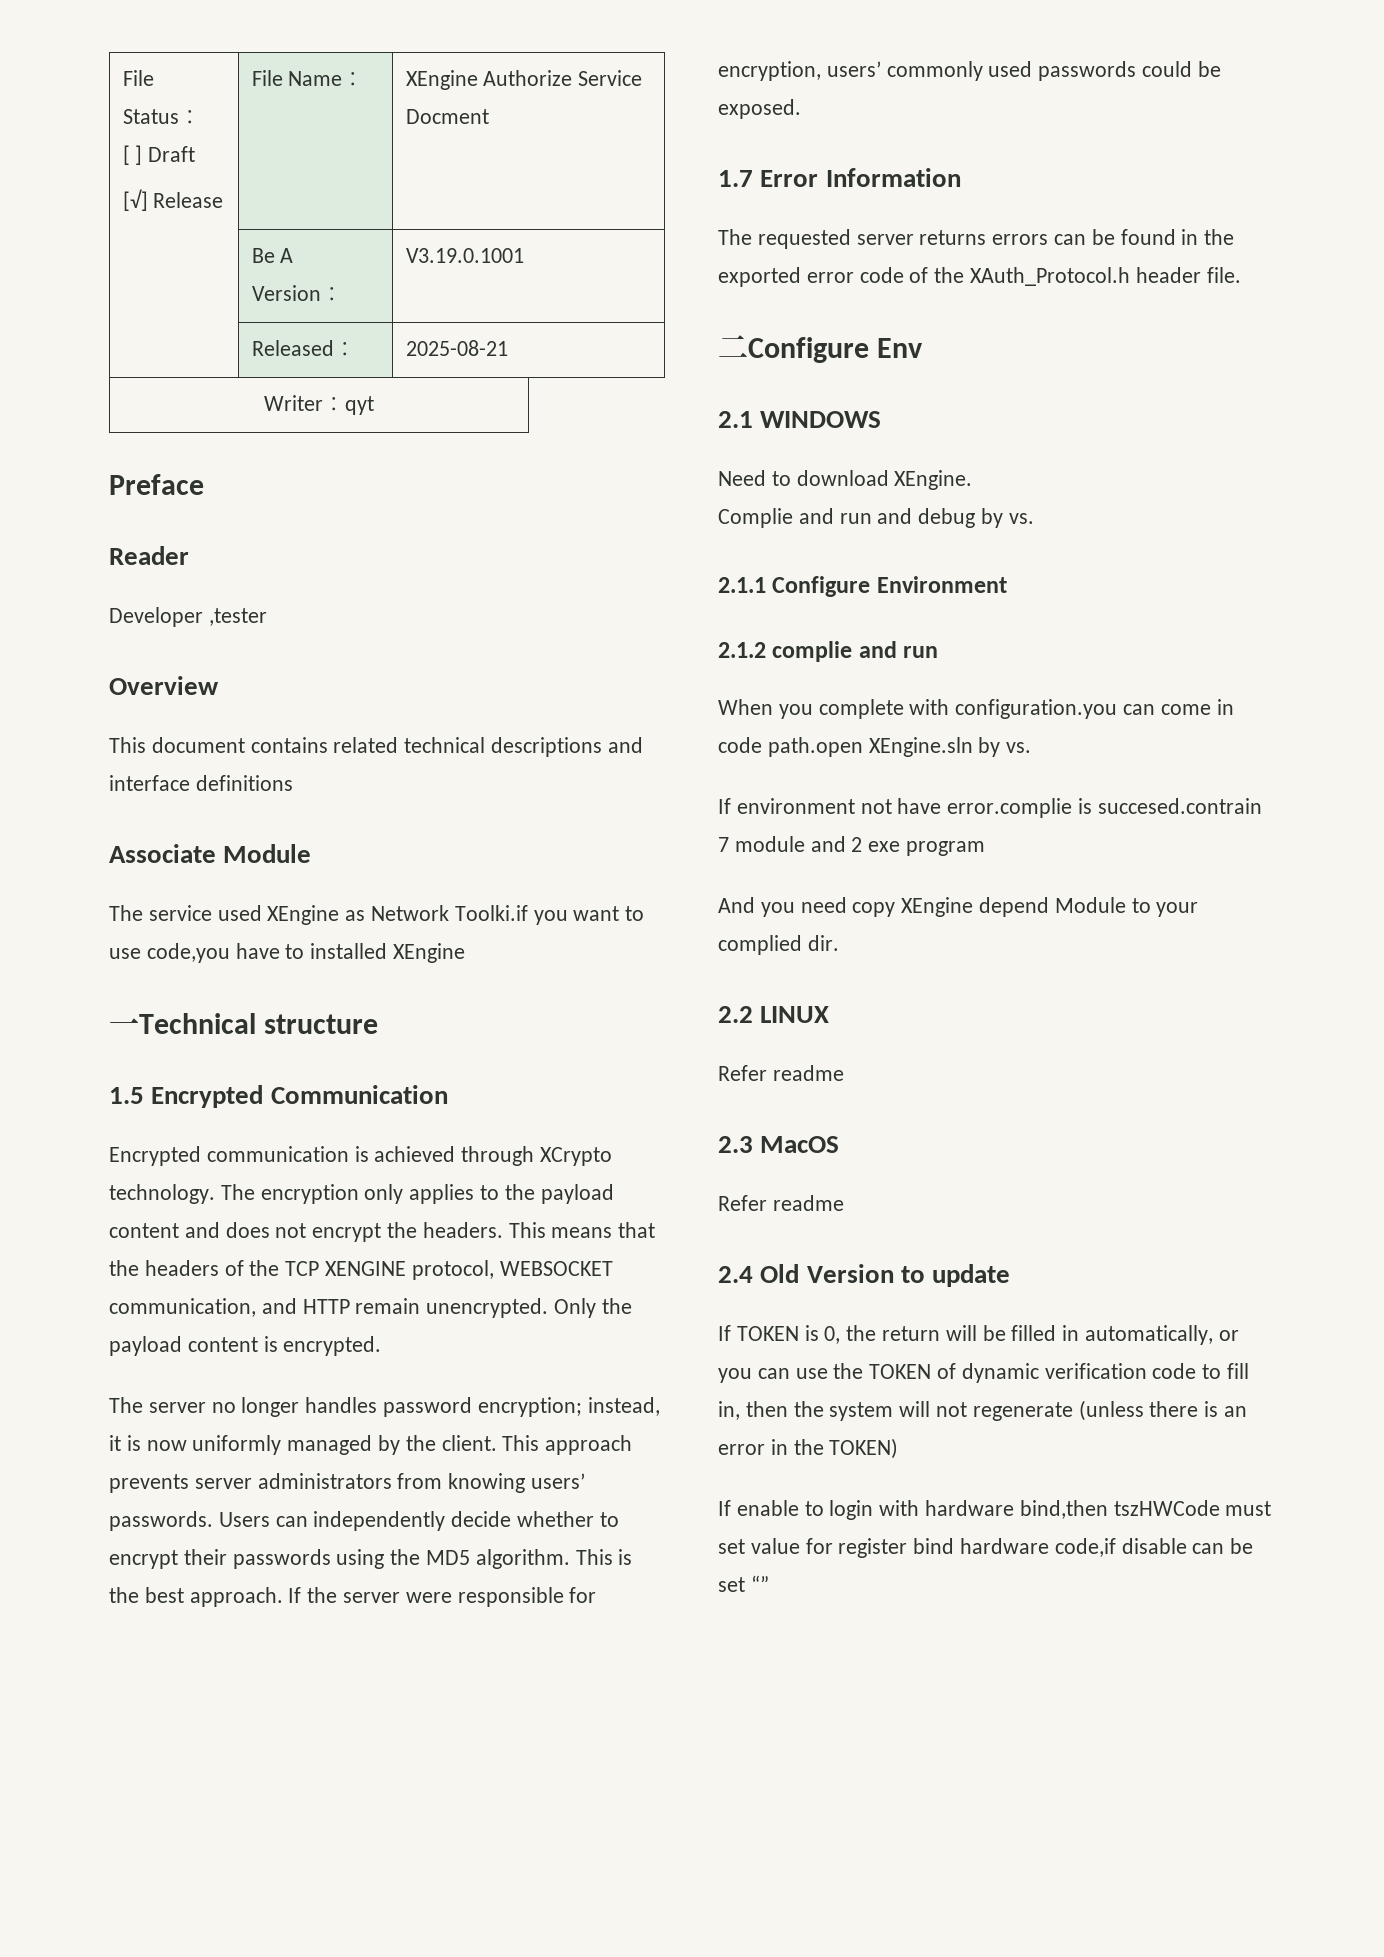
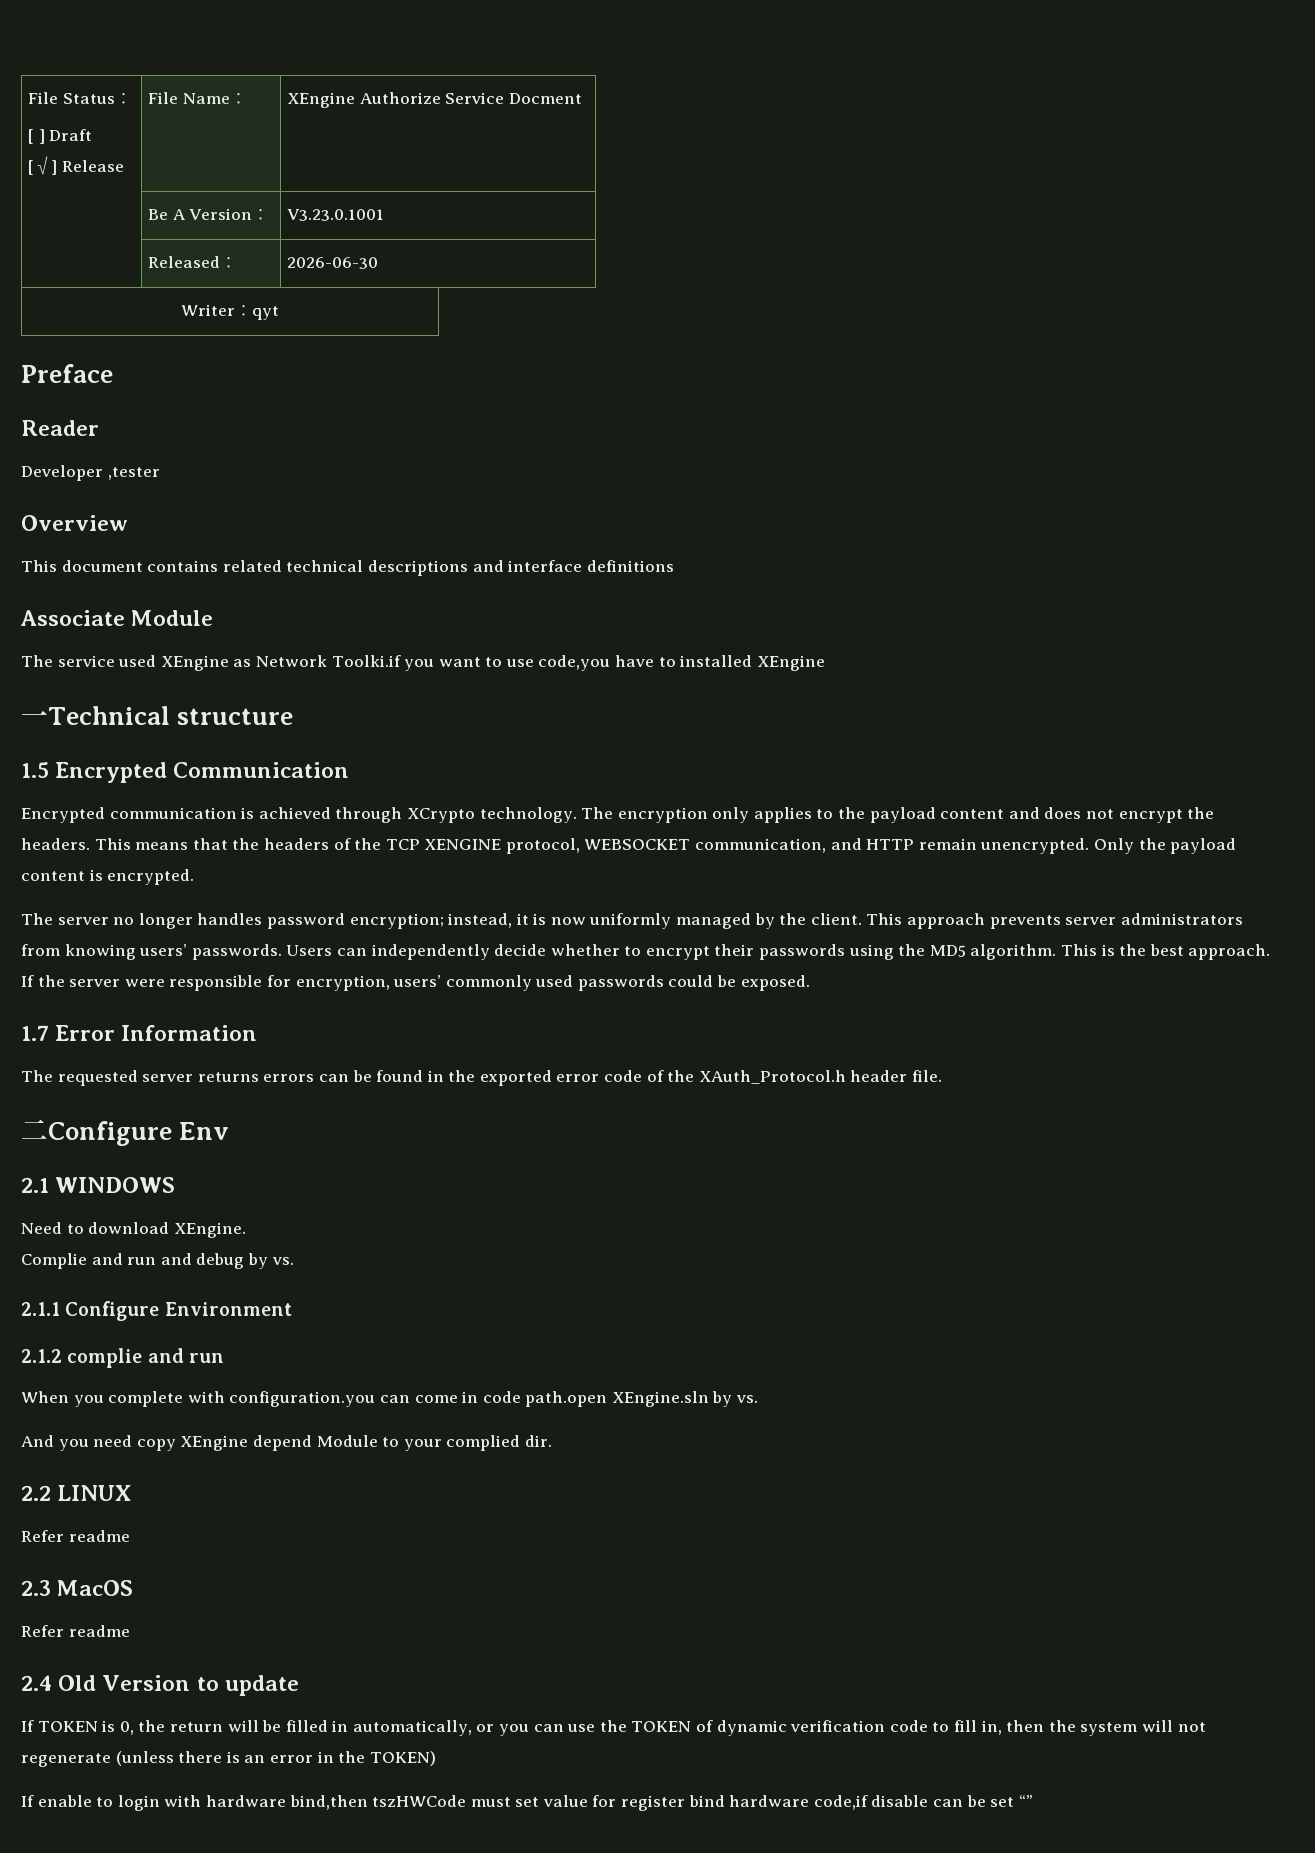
[405,248,524,263] V3.19.0.1001 -> [287,209,385,221] V3.23.0.1001
[405,340,508,356] 2025-08-21 -> [287,257,379,269] 2026-06-30
[718,798,1262,818] [718,836,986,856] // If environment not have error.complie is succesed.contrain 7 module and 2 exe program -> (759, 1399) none

